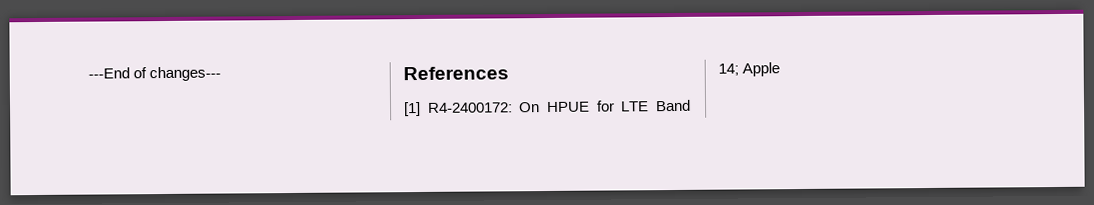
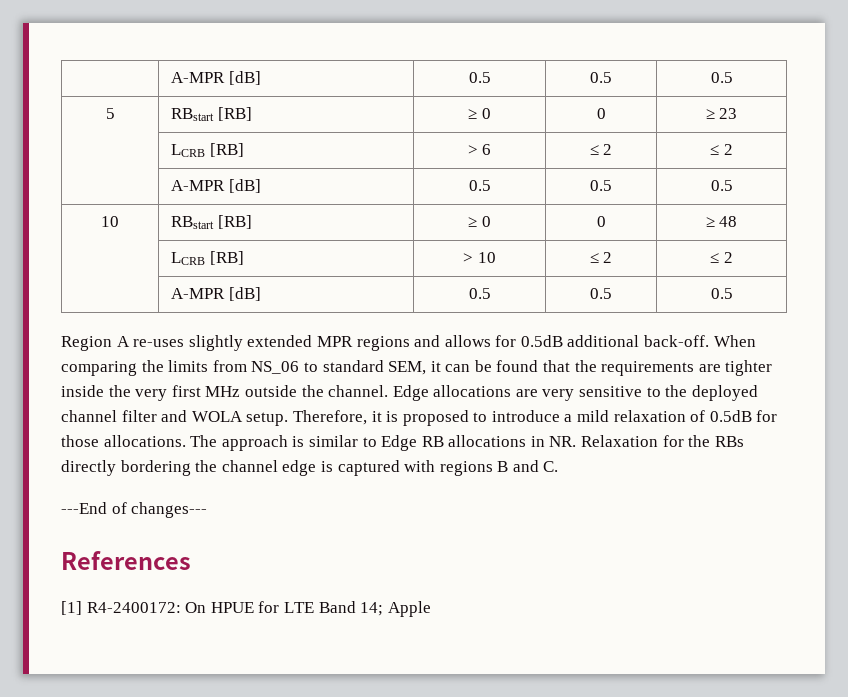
(88, 73) none -> [171,71,261,85] [468,72,491,83] [590,72,612,83] [710,72,733,83] [105,108,115,119] [171,107,252,121] [468,108,491,119] [596,108,606,119] [705,108,738,119] [171,143,244,157] [467,144,492,155] [589,144,613,155] [710,144,733,155] [171,179,261,193] [468,180,491,191] [590,180,612,191] [710,180,733,191] [101,216,119,227] [171,215,252,229] [468,216,491,227] [596,216,606,227] [705,216,738,227] [171,251,244,265] [463,252,496,263] [589,252,613,263] [710,252,733,263] [171,287,261,301] [468,288,491,299] [590,288,612,299] [710,288,733,299] [61,335,756,351] [61,360,773,376] [61,385,758,401] [61,410,778,426] [61,435,744,451] [61,460,559,476] | A-MPR [dB] | 0.5 | 0.5 | 0.5 // 5 | RBstart [RB] | ≥ 0 | 0 | ≥ 23 // | LCRB [RB] | > 6 | ≤ 2 | ≤ 2 // | A-MPR [dB] | 0.5 | 0.5 | 0.5 // 10 | RBstart [RB] | ≥ 0 | 0 | ≥ 48 // | LCRB [RB] | > 10 | ≤ 2 | ≤ 2 // | A-MPR [dB] | 0.5 | 0.5 | 0.5 // Region A re-uses slightly extended MPR regions and allows for 0.5dB additional back-off. When comparing the limits from NS_06 to standard SEM, it can be found that the requirements are tighter inside the very first MHz outside the channel. Edge allocations are very sensitive to the deployed channel filter and WOLA setup. Therefore, it is proposed to introduce a mild relaxation of 0.5dB for those allocations. The approach is similar to Edge RB allocations in NR. Relaxation for the RBs directly bordering the channel edge is captured with regions B and C. //

